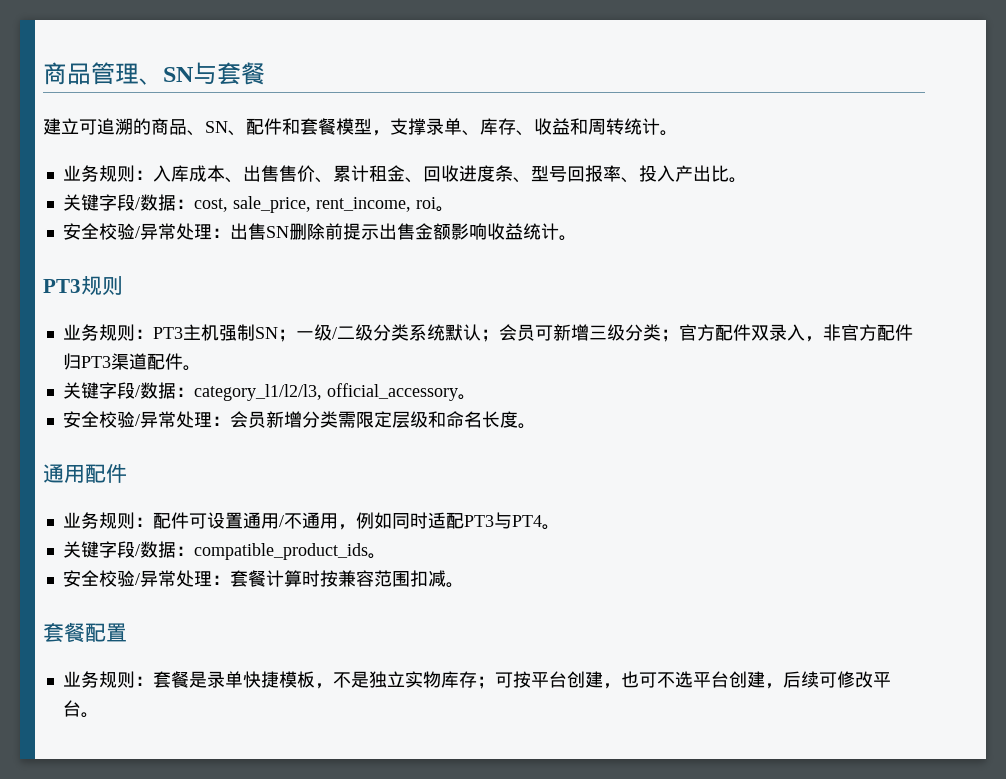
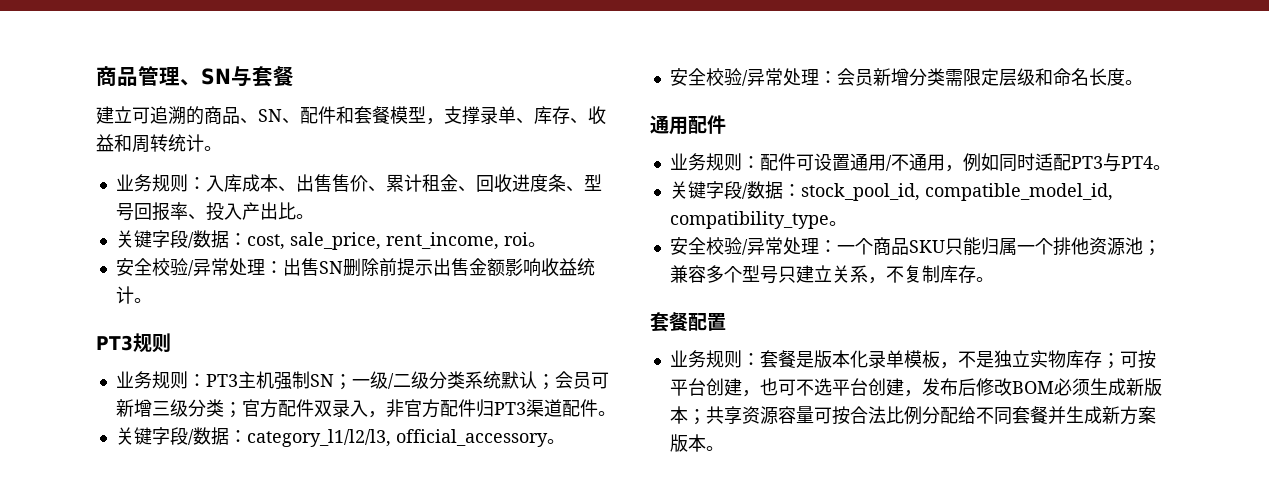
[193,543,386,560] [62,570,446,587] compatible_product_ids。 // 安全校验/异常处理：套餐计算时按兼容范围扣减 -> [800,183,1113,201] [669,211,847,229] [669,237,1161,256] [669,265,976,284] stock_pool_id, compatible_model_id, compatibility_type。 // 安全校验/异常处理：一个商品SKU只能归属一个排他资源池；兼容多个型号只建立关系，不复制库存
[206,671,279,688] 录单快捷 -> [813,350,904,368] 版本化录单
[782,671,891,688] [62,700,81,717] 后续可修改平台 -> [921,378,1162,396] [669,406,1156,425] [669,434,706,452] 发布后修改BOM必须生成新版本；共享资源容量可按合法比例分配给不同套餐并生成新方案版本

